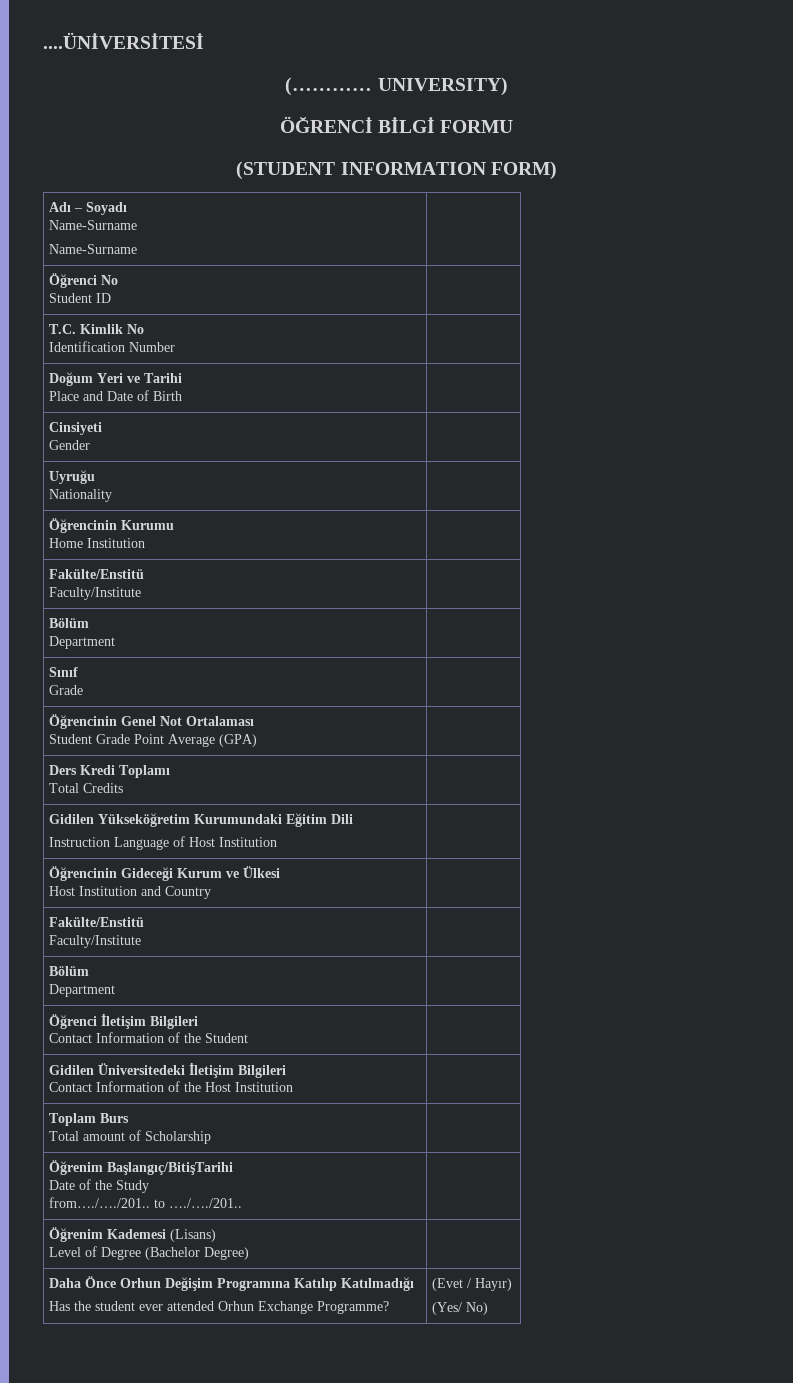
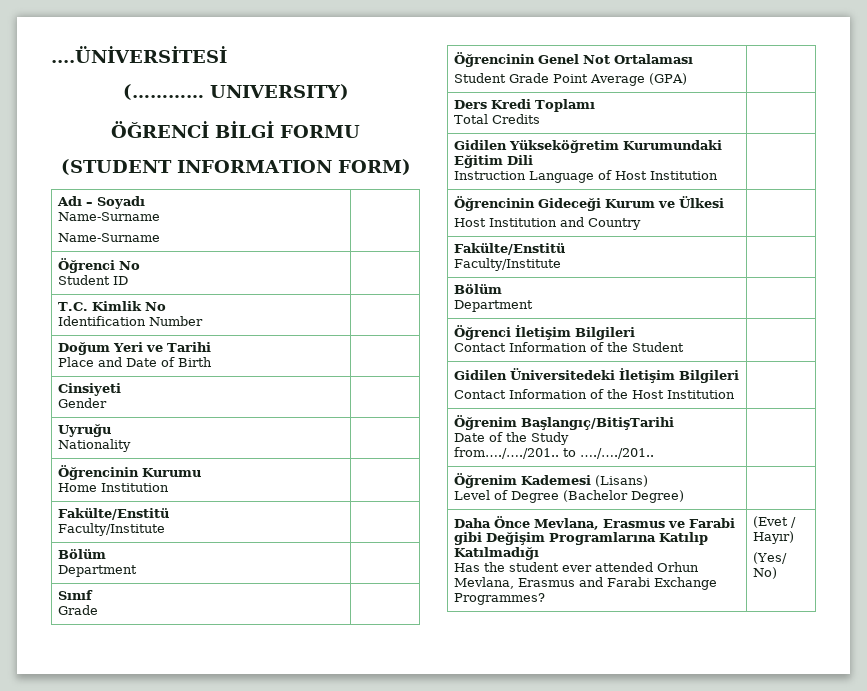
[48,1113,129,1126] [48,1130,211,1144] // Toplam Burs // Total amount of Scholarship | -> (735, 394) none
[119,1277,290,1291] Orhun Değişim Programına -> [533,518,735,530] [453,532,656,545] Mevlana, Erasmus ve Farabi gibi Değişim Programlarına
[257,1301,389,1314] Exchange Programme? -> [453,577,717,590] [453,593,545,605] Mevlana, Erasmus and Farabi Exchange Programmes?

